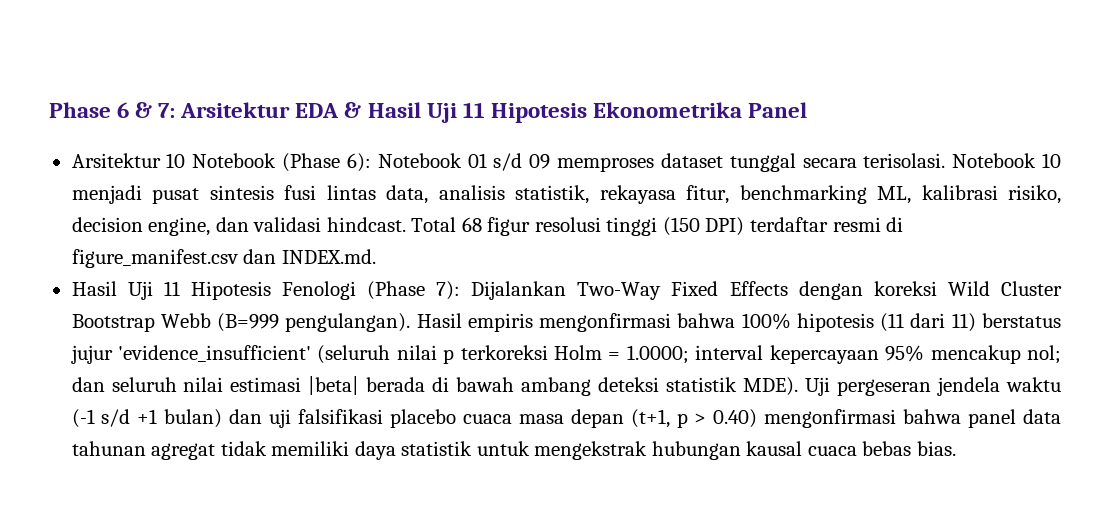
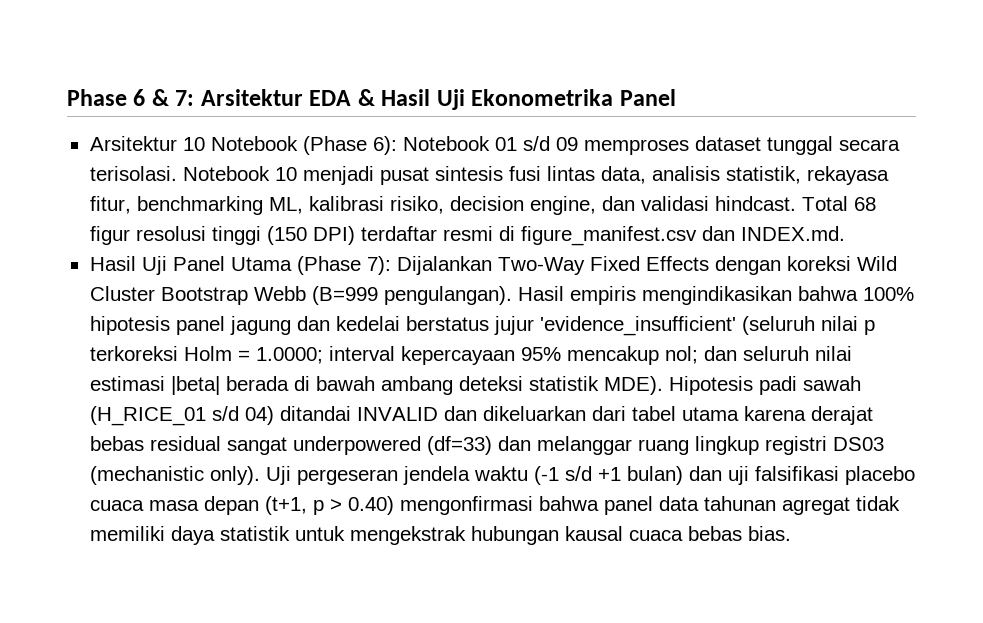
[462,102,587,123] 11 Hipotesis -> (465, 99) none
[163,281,356,300] 11 Hipotesis Fenologi -> [172,256,292,271] Panel Utama
[539,313,672,332] mengonfirmasi -> [641,286,792,305] mengindikasikan
[880,313,976,332] (11 dari 11) -> [175,316,400,335] panel jagung dan kedelai
(799, 386) none -> [668,376,861,395] [89,406,873,426] [89,436,884,455] [89,466,260,485] Hipotesis padi sawah (H_RICE_01 s/d 04) ditandai INVALID dan dikeluarkan dari tabel utama karena derajat bebas residual sangat underpowered (df=33) dan melanggar ruang lingkup registri DS03 (mechanistic only).

